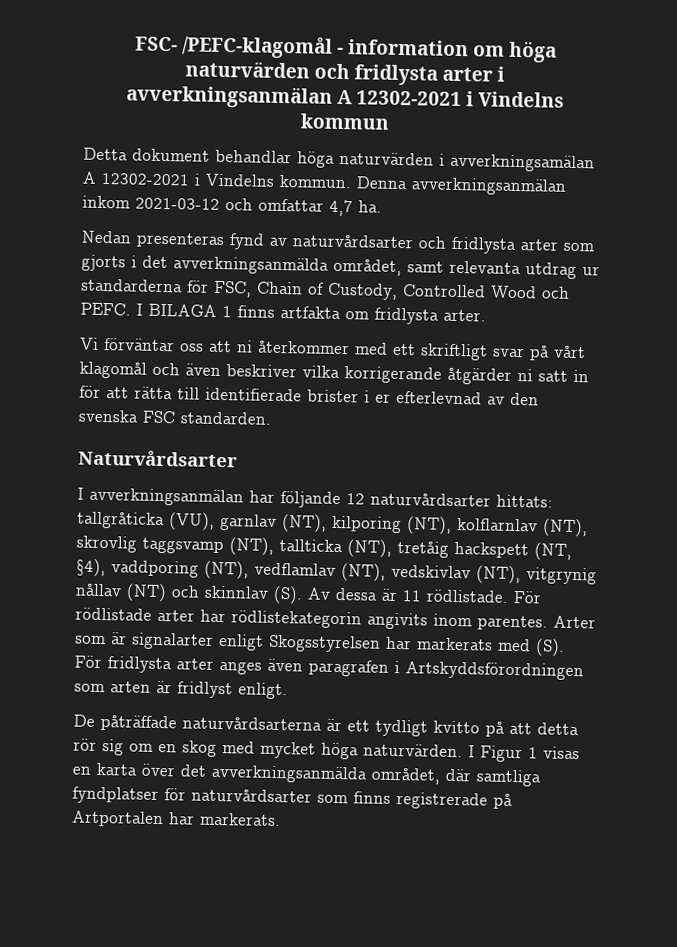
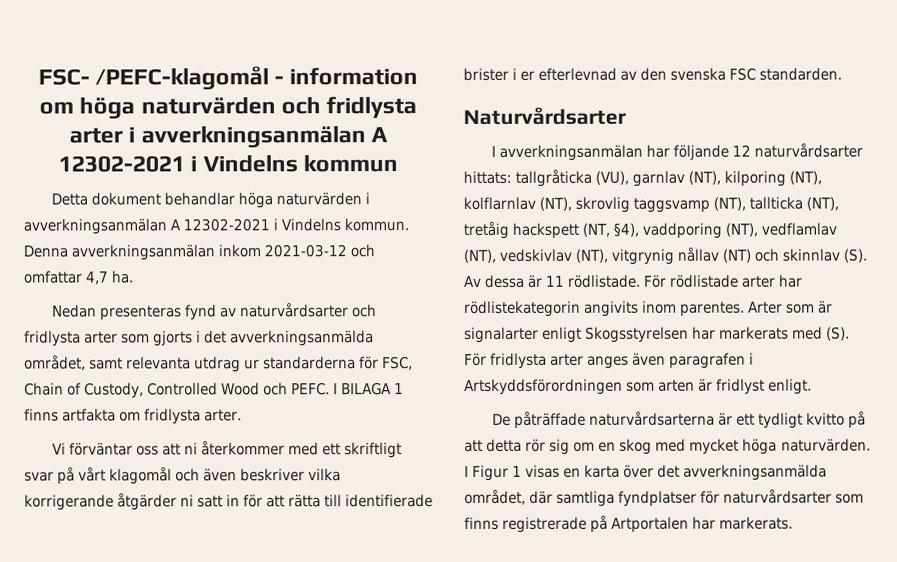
[450,153,595,173] avverkningsamälan -> [23,218,167,235] avverkningsanmälan

